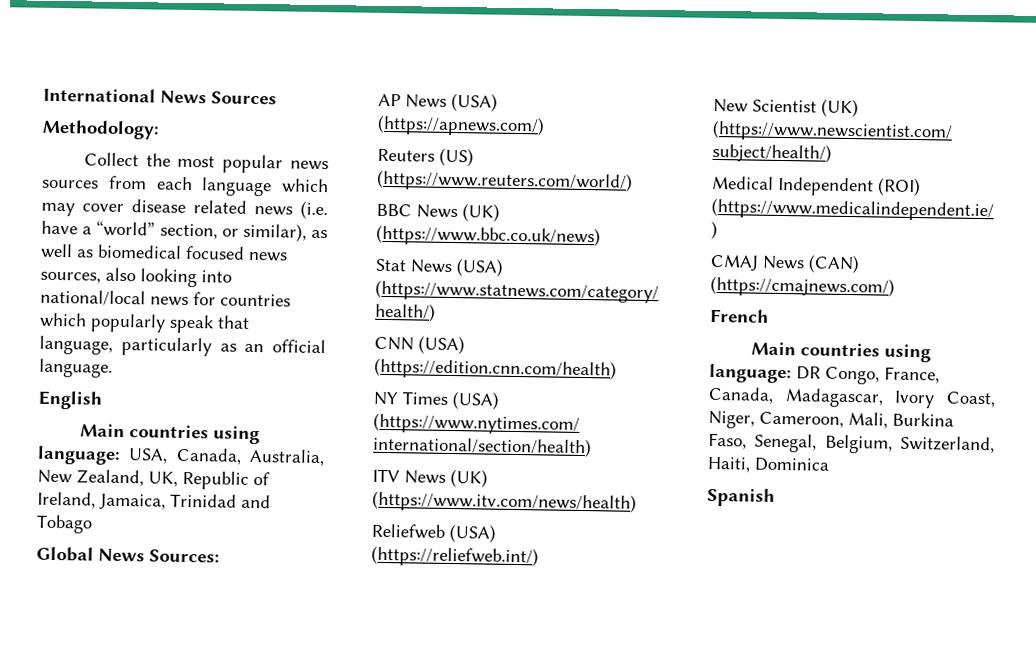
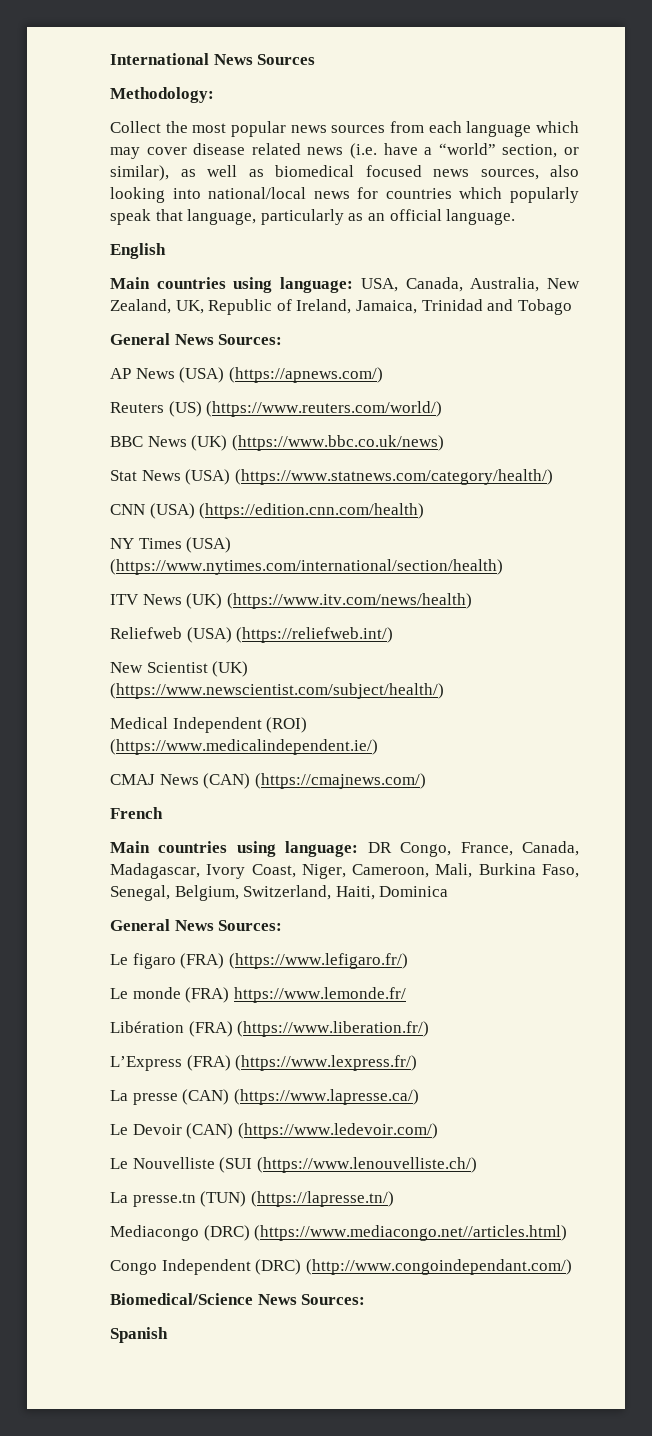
[36,546,94,562] Global -> [110,333,170,345] General
(829, 464) none -> [110,919,283,931] [110,953,408,969] [110,987,406,1003] [110,1021,430,1037] [110,1055,418,1071] [110,1089,419,1105] [110,1123,438,1139] [110,1157,477,1173] [110,1191,394,1207] [110,1225,568,1241] [110,1259,572,1275] [110,1293,366,1305] // General News Sources: // Le figaro (FRA) (https://www.lefigaro.fr/) // Le monde (FRA) https://www.lemonde.fr/ // Libération (FRA) (https://www.liberation.fr/) // L’Express (FRA) (https://www.lexpress.fr/) // La presse (CAN) (https://www.lapresse.ca/) // Le Devoir (CAN) (https://www.ledevoir.com/) // Le Nouvelliste (SUI (https://www.lenouvelliste.ch/) // La presse.tn (TUN) (https://lapresse.tn/) // Mediacongo (DRC) (https://www.mediacongo.net//articles.html) // Congo Independent (DRC) (http://www.congoindependant.com/) // Biomedical/Science News Sources:

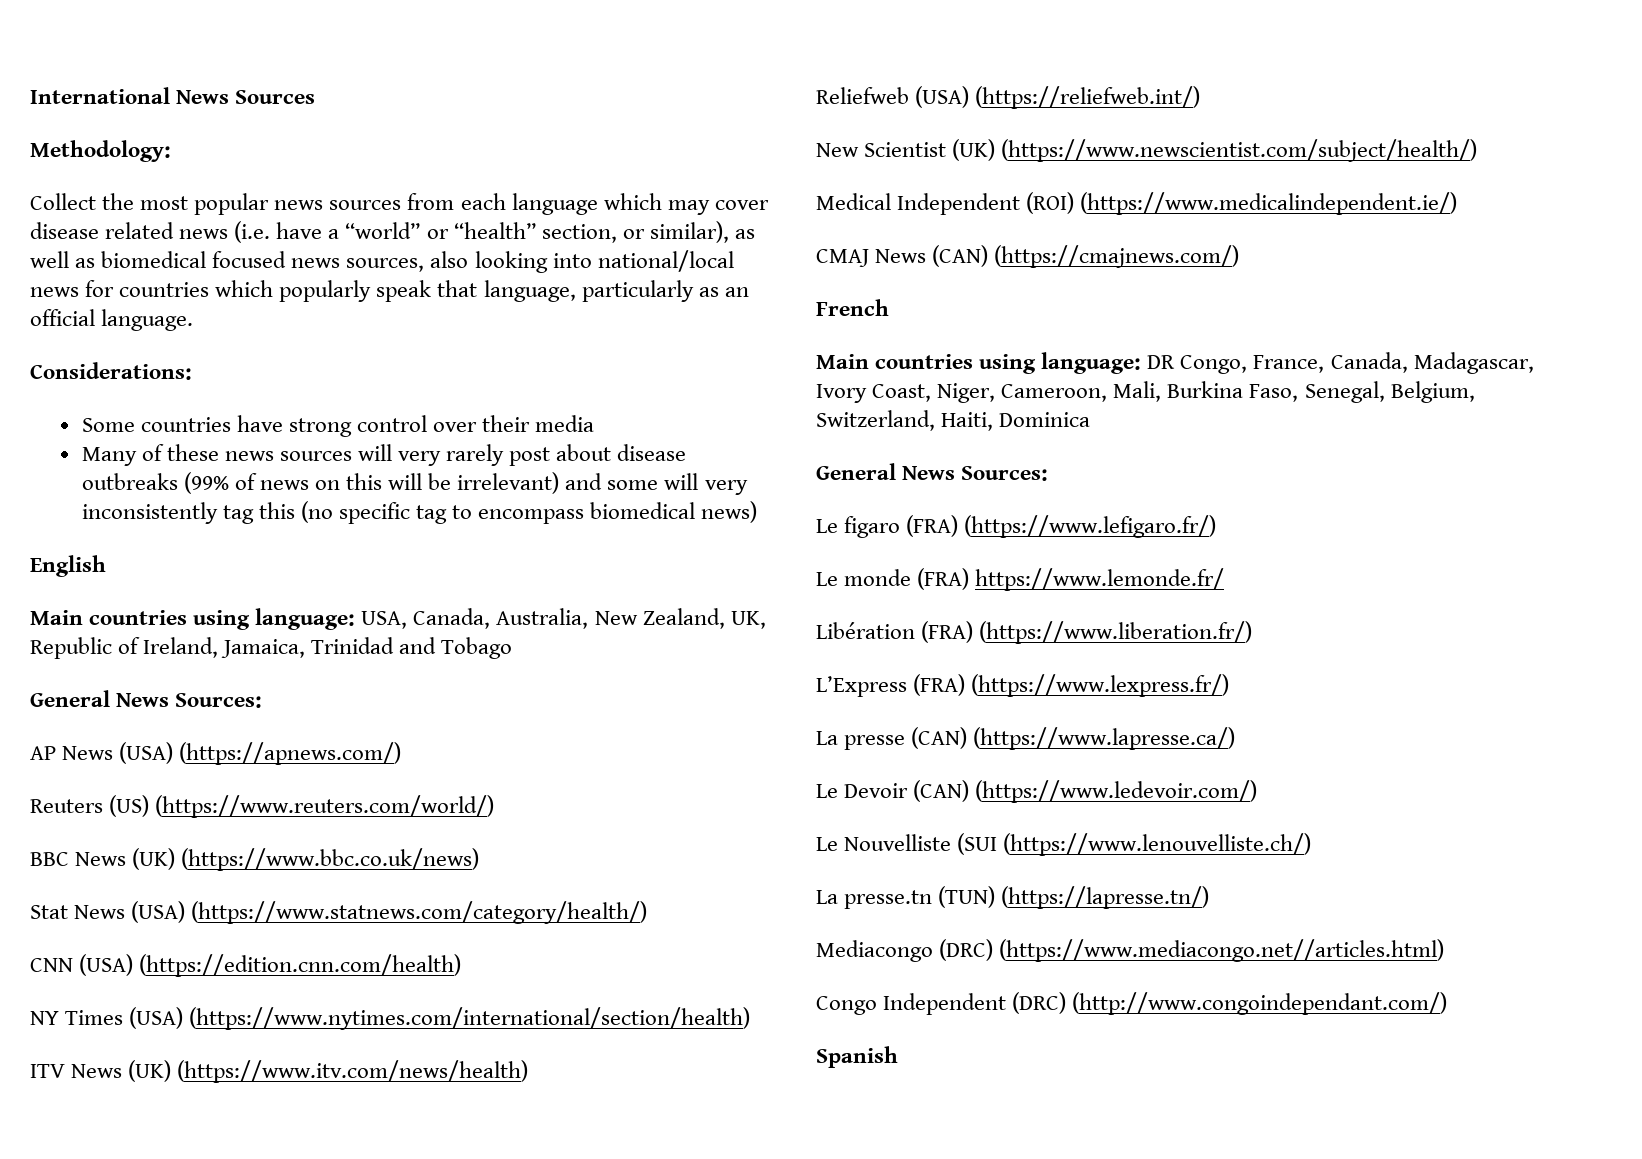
(496, 149) none -> [426,222,536,239] or “health”
(516, 217) none -> [30,362,192,380] [81,415,595,437] [81,444,687,466] [81,472,748,495] [81,501,758,524] // Considerations: // Some countries have strong control over their media // Many of these news sources will very rarely post about disease outbreaks (99% of news on this will be irrelevant) and some will very inconsistently tag this (no specific tag to encompass biomedical news)
[110,1293,366,1305] // Biomedical/Science News Sources: -> (1448, 1003) none

